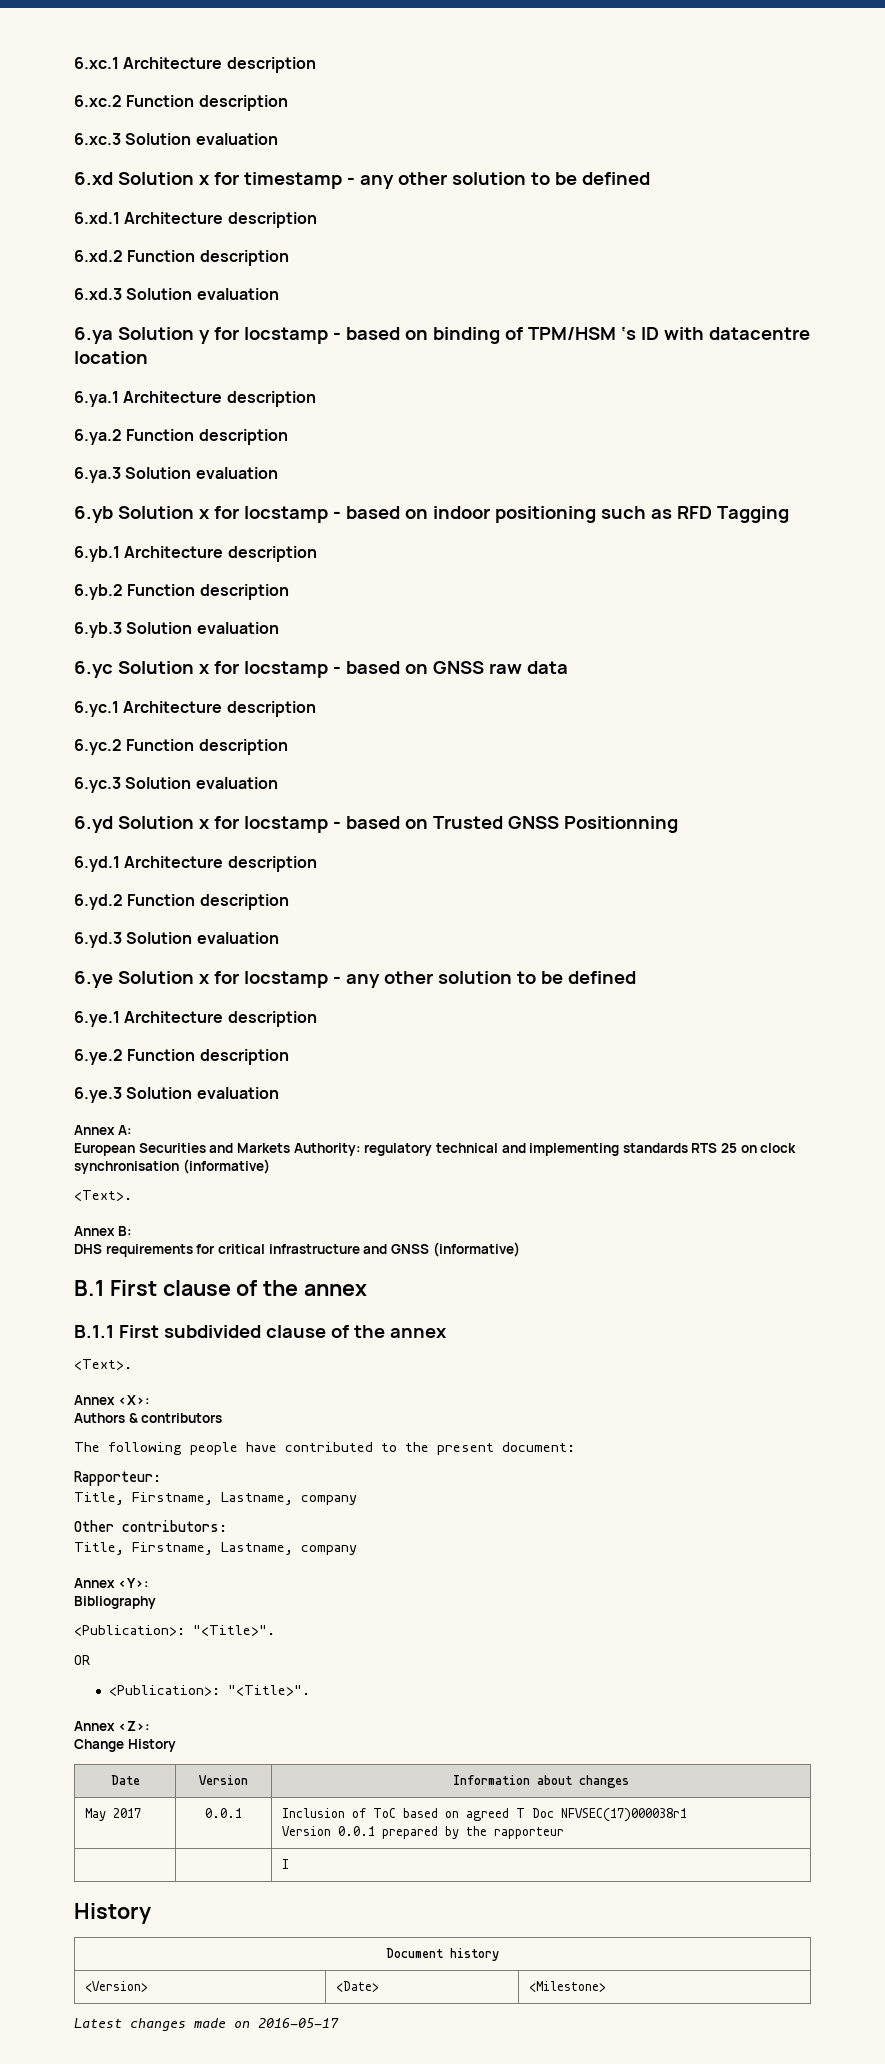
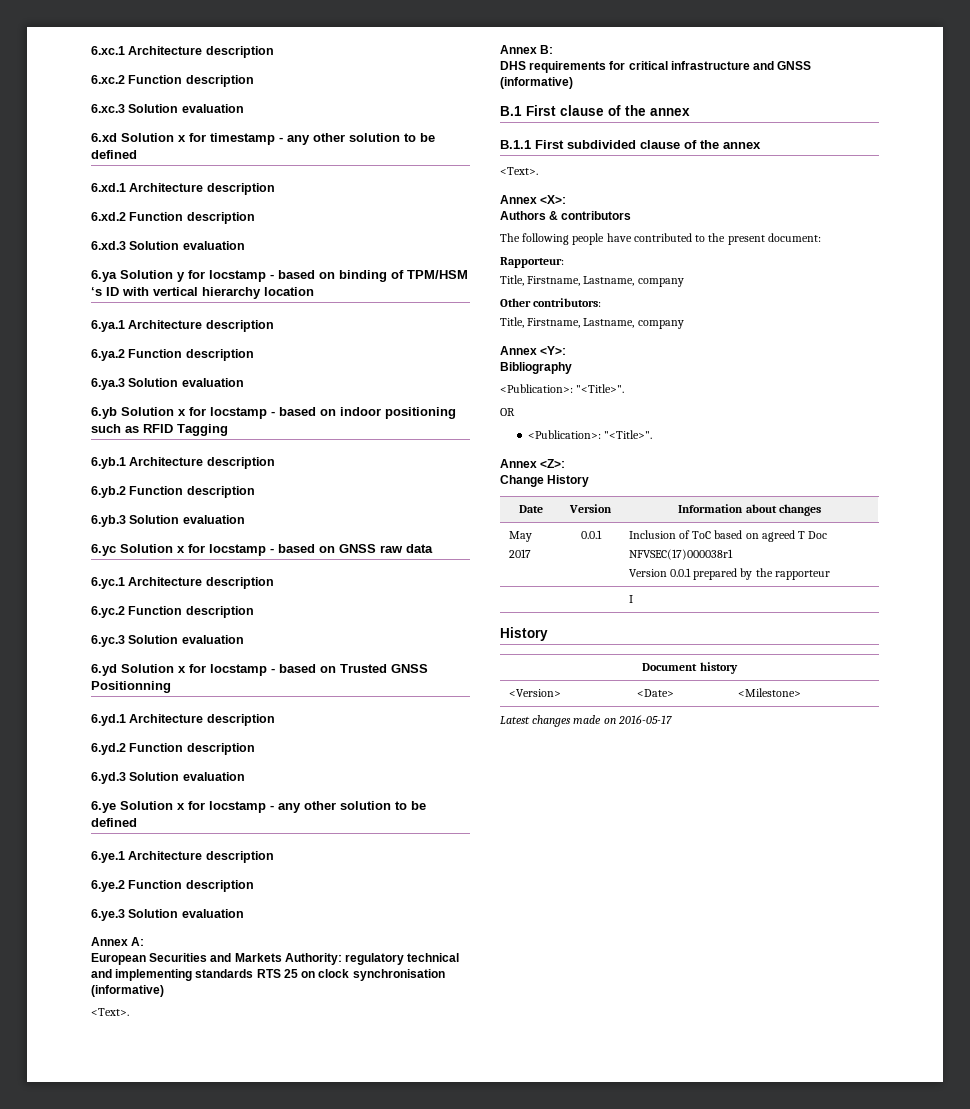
[708,327,810,340] datacentre -> [153,287,261,299] vertical hierarchy
[676,506,712,519] RFD -> [143,424,173,433] RFID

